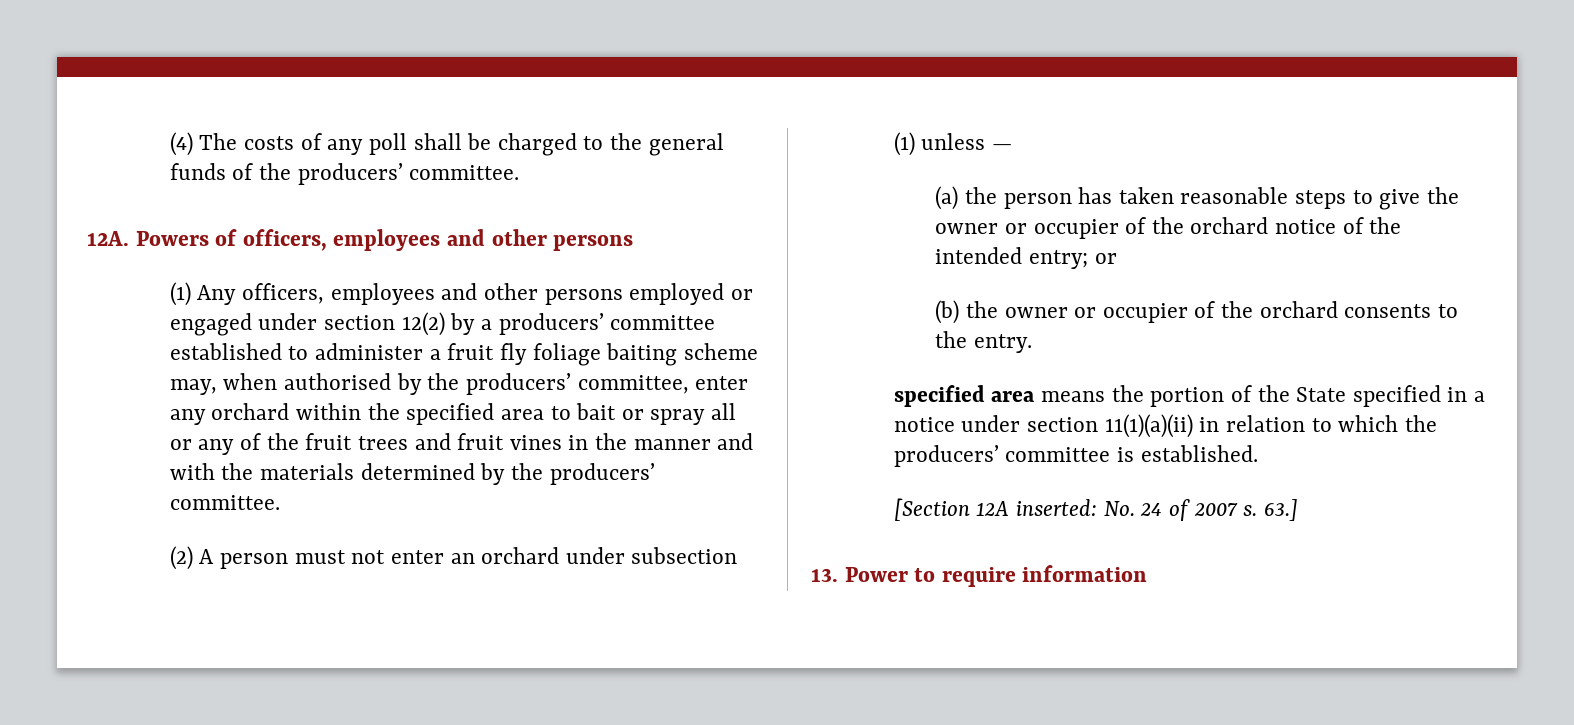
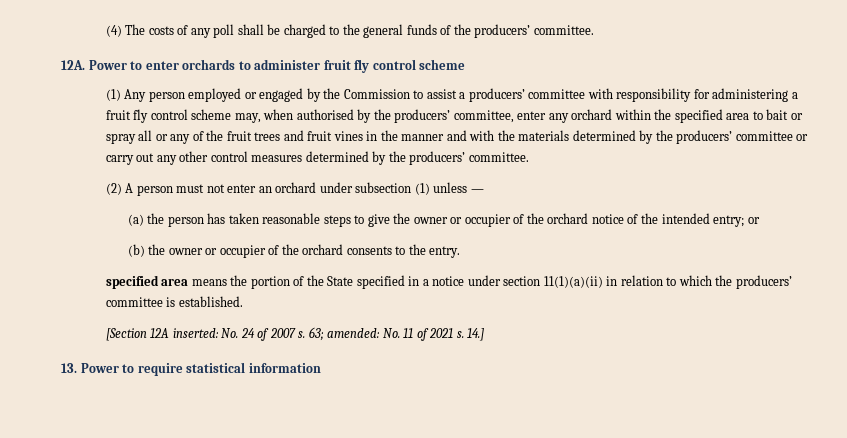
[135,229,634,251] [169,282,753,306] [169,312,716,336] [169,343,424,360] Powers of officers, employees and other persons // (1) Any officers, employees and other persons employed or engaged under section 12(2) by a producers’ committee established to administer -> [88,59,466,73] [105,88,789,102] Power to enter orchards to administer fruit fly control scheme // (1) Any person employed or engaged by the Commission to assist a producers’ committee with responsibility for administering
[532,343,678,366] foliage baiting -> [150,109,188,120] control
(655, 474) none -> [735,131,809,141] [105,151,466,165] committee or carry out any other control measures determined by the producers’
[1263,499,1298,521] 63.] -> [308,327,485,341] 63; amended: No. 11 of 2021 s. 14.]
(1016, 577) none -> [186,362,246,373] statistical

